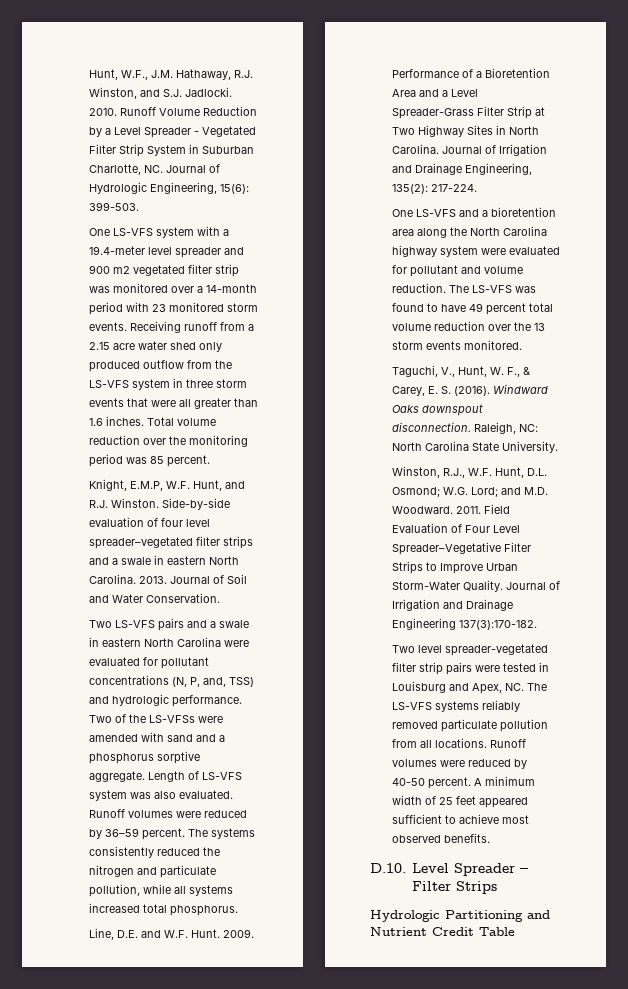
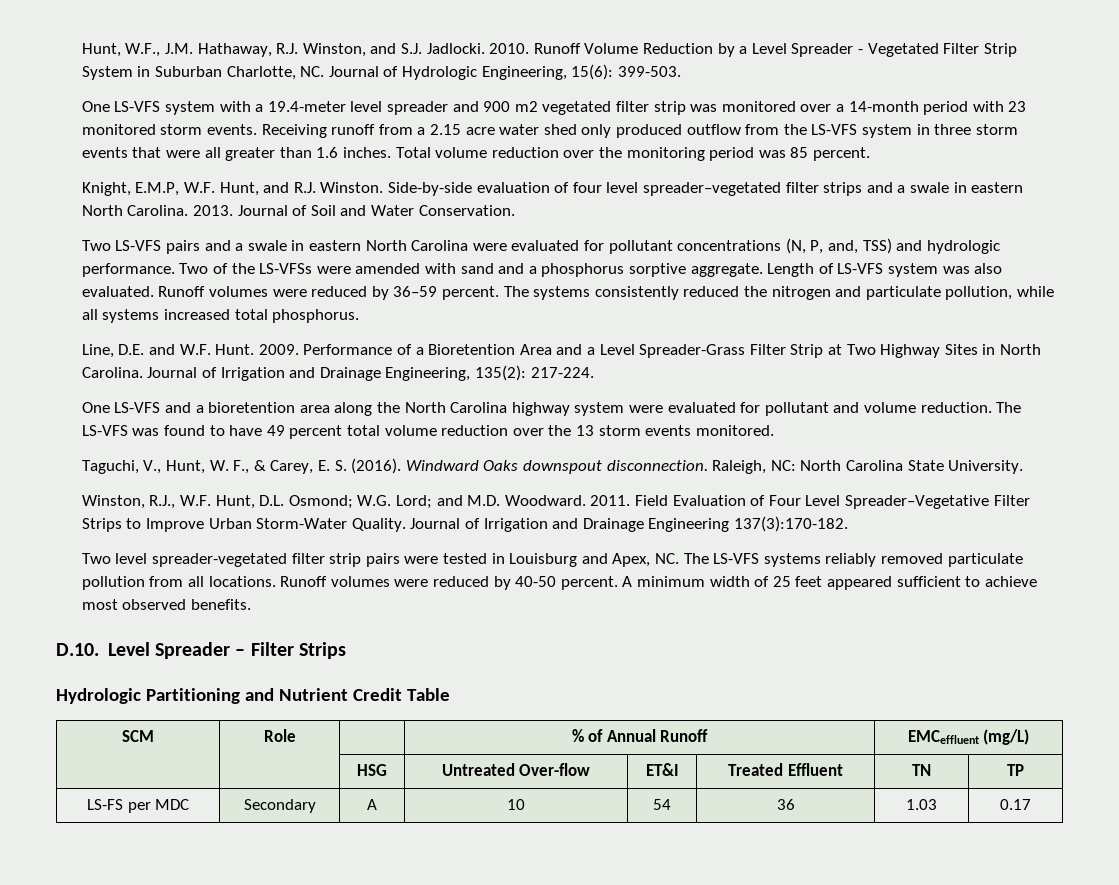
(515, 931) none -> [122,730,154,742] [263,729,296,742] [571,729,709,742] [907,729,1030,745] [357,764,387,776] [441,763,591,776] [645,763,679,776] [728,763,843,776] [912,764,931,776] [1007,764,1024,776] [86,799,190,813] [243,799,316,813] [367,799,377,810] [507,799,525,810] [653,799,671,810] [776,799,795,810] [906,799,937,810] [1000,799,1031,810] // SCM | Role | | % of Annual Runoff | EMCeffluent (mg/L) // | | HSG | Untreated Over-flow | ET&I | Treated Effluent | TN | TP // LS-FS per MDC | Secondary | A | 10 | 54 | 36 | 1.03 | 0.17

